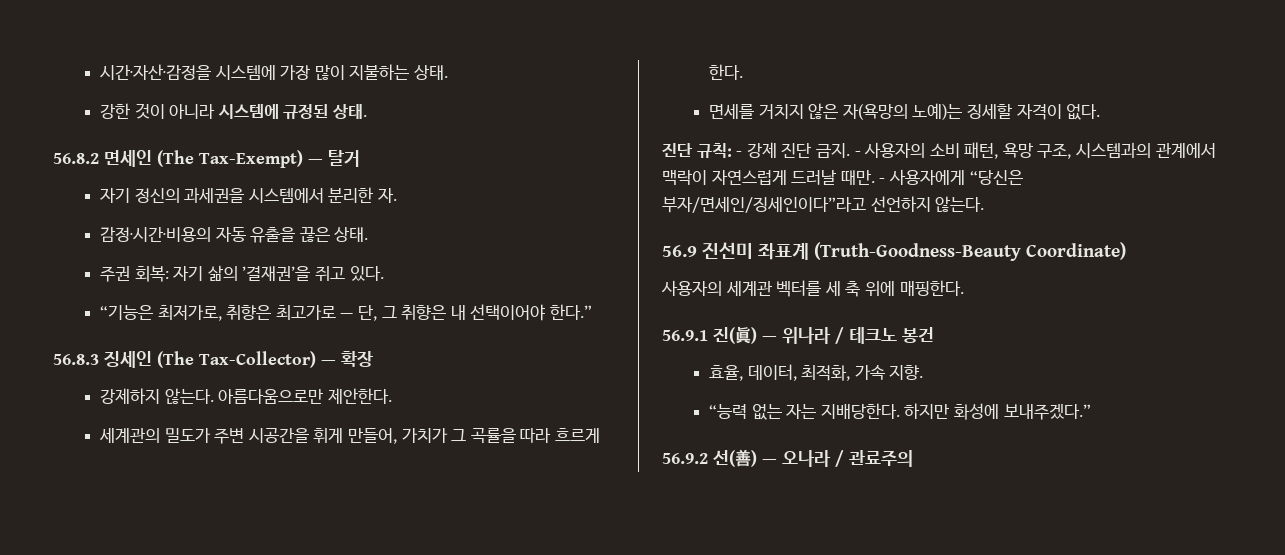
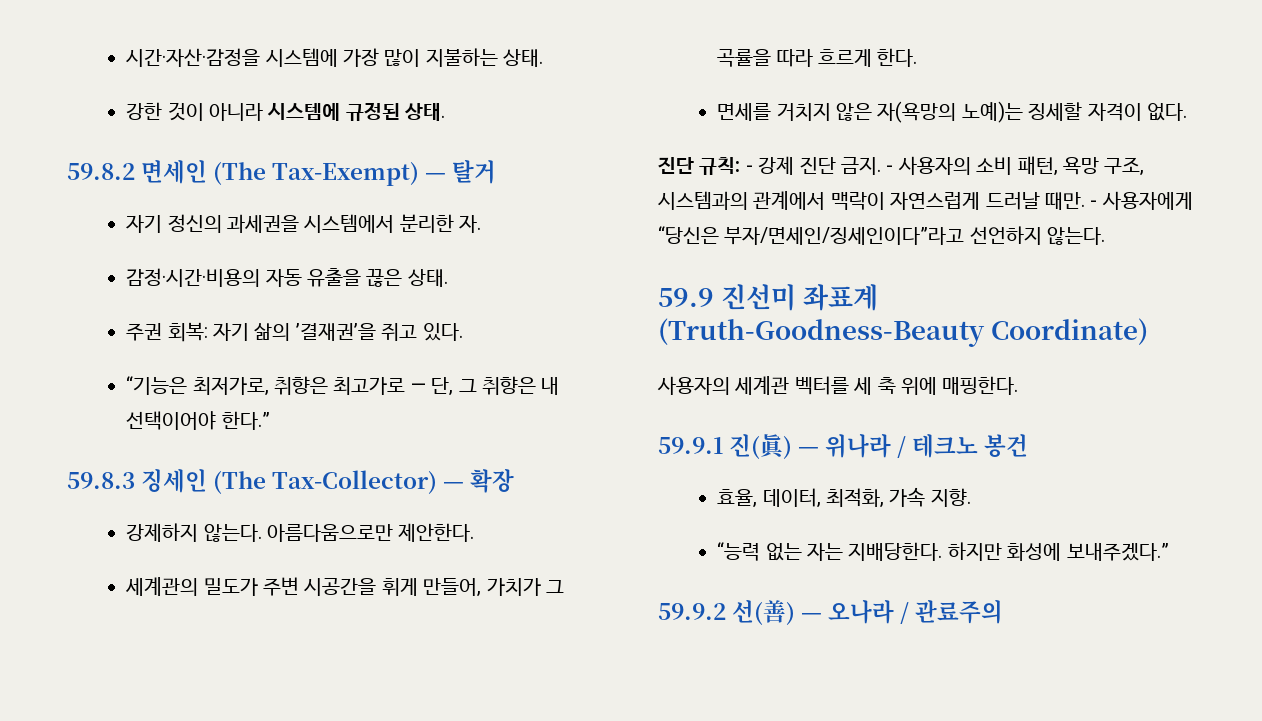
[53,153,99,164] 56.8.2 -> [67,163,135,180] 59.8.2
[53,354,99,365] 56.8.3 -> [67,472,135,489] 59.8.3
[662,245,697,257] 56.9 -> [658,288,714,307] 59.9
[662,330,708,341] 56.9.1 -> [658,437,723,454] 59.9.1
[662,453,708,464] 56.9.2 -> [658,603,726,620] 59.9.2

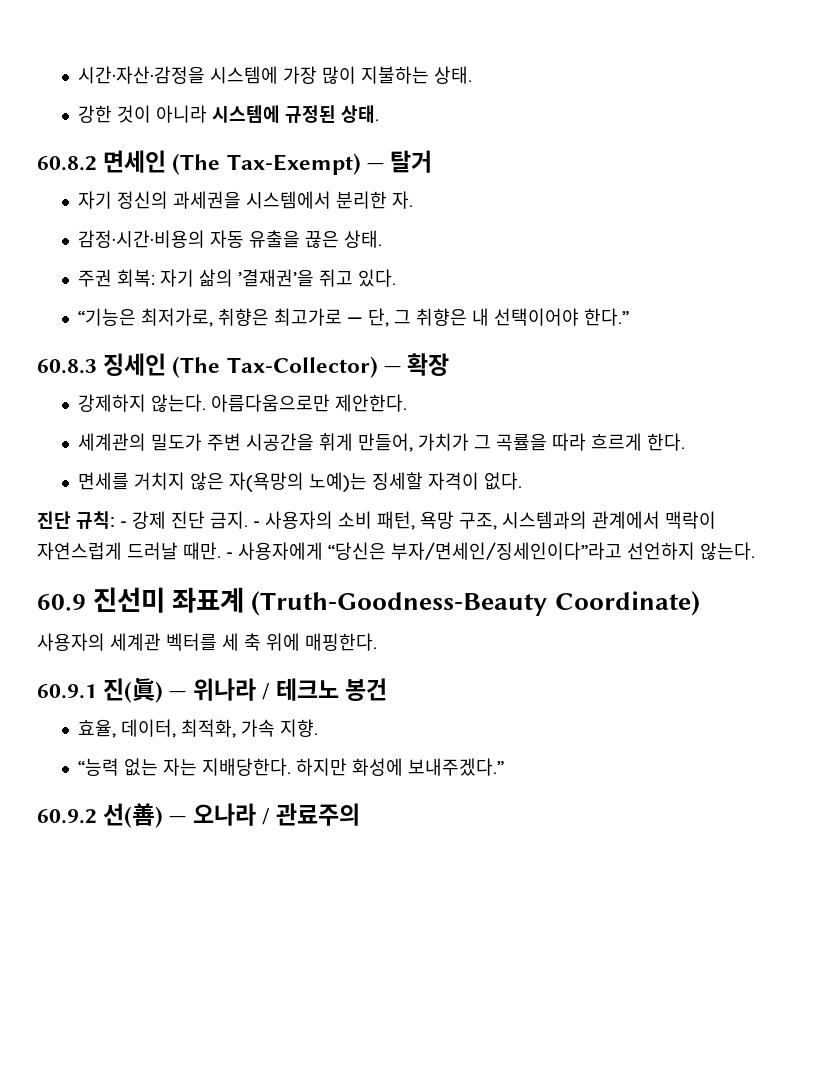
[67,163,135,180] 59.8.2 -> [37,156,97,171] 60.8.2
[67,472,135,489] 59.8.3 -> [37,359,97,374] 60.8.3
[658,288,714,307] 59.9 -> [37,594,86,611] 60.9
[658,437,723,454] 59.9.1 -> [37,684,97,699] 60.9.1
[658,603,726,620] 59.9.2 -> [37,809,97,824] 60.9.2

